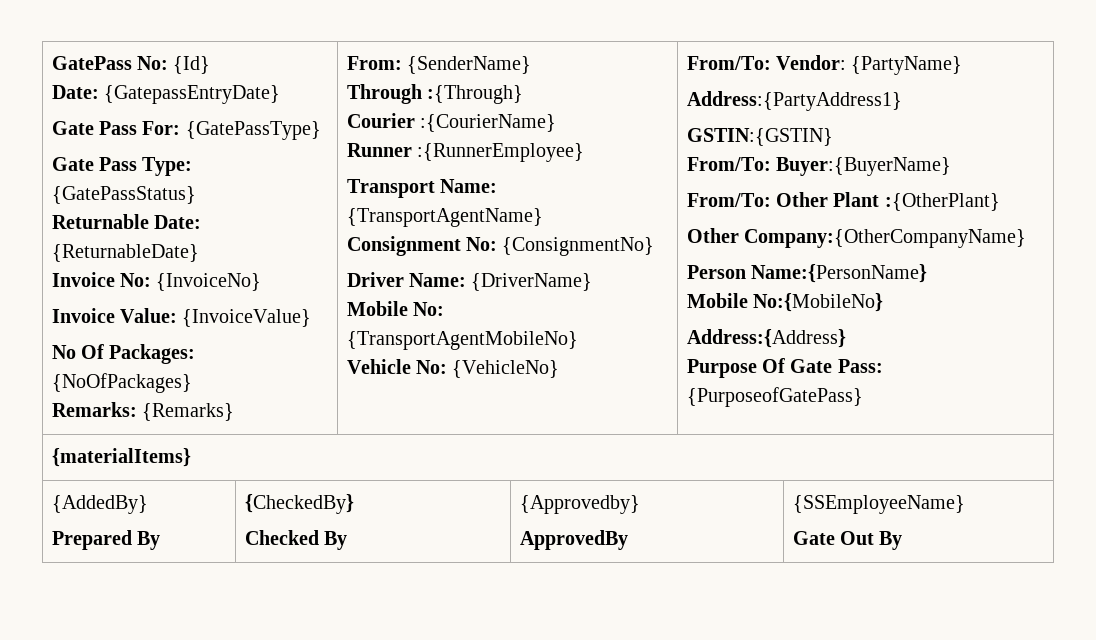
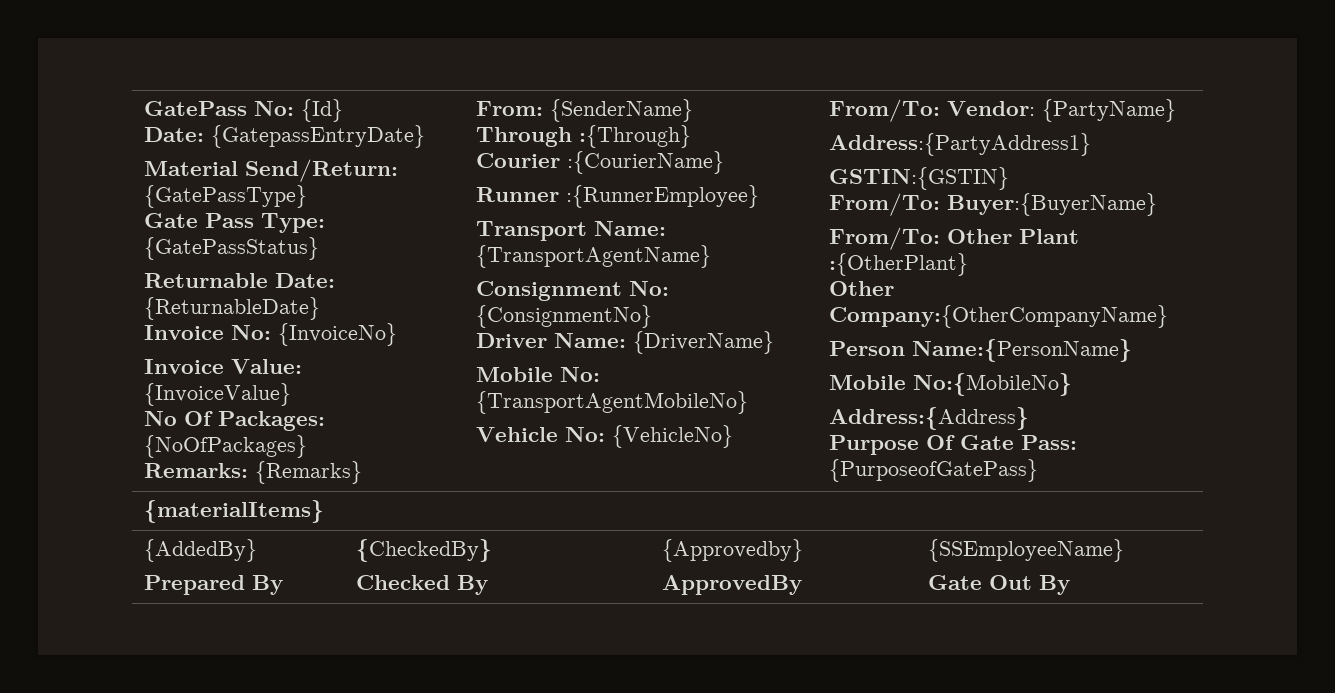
[51,121,181,135] Gate Pass For: -> [144,159,399,182] Material Send/Return:

